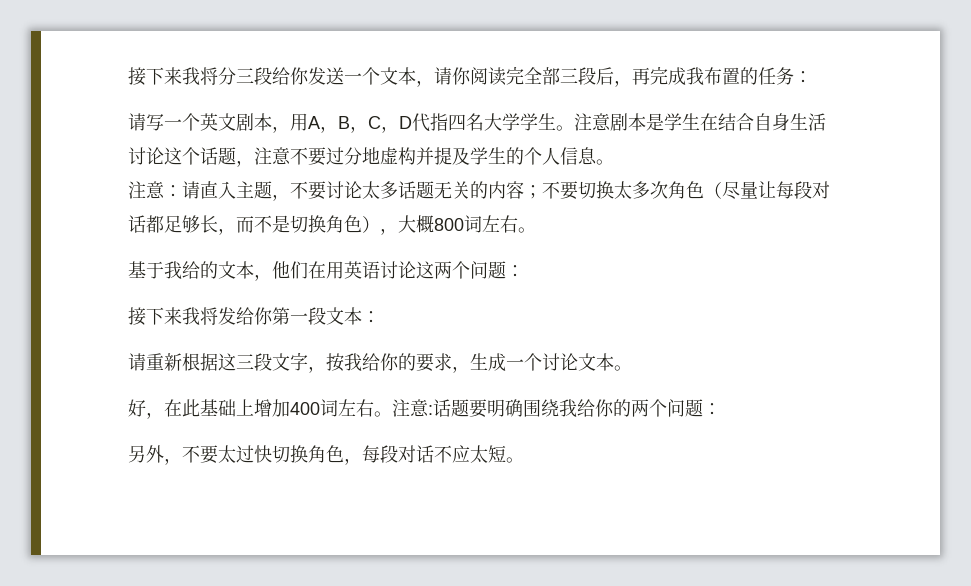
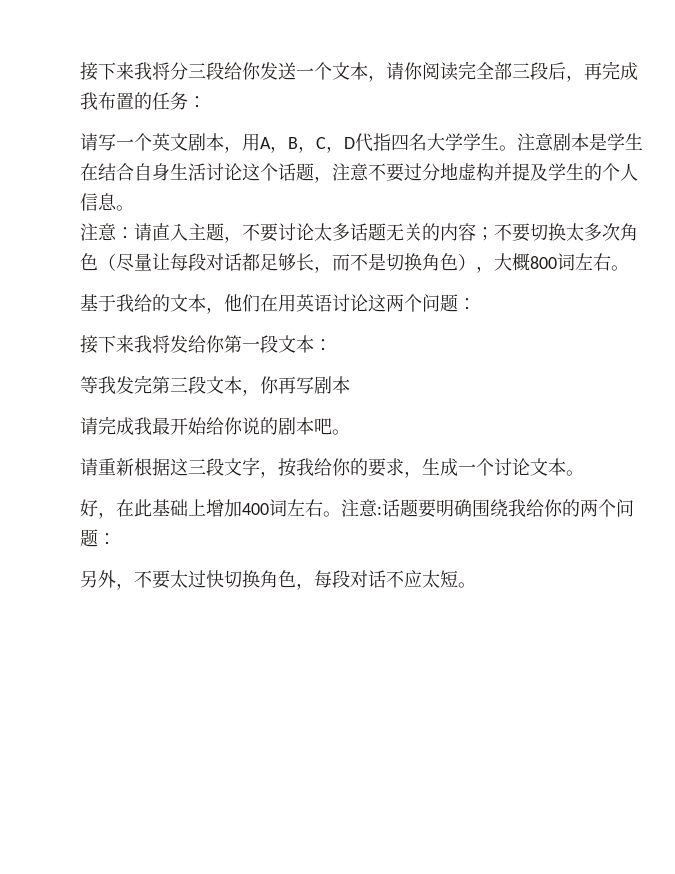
(380, 317) none -> [80,375,350,396] [80,416,350,435] // 等我发完第三段文本，你再写剧本 // 请完成我最开始给你说的剧本吧。

